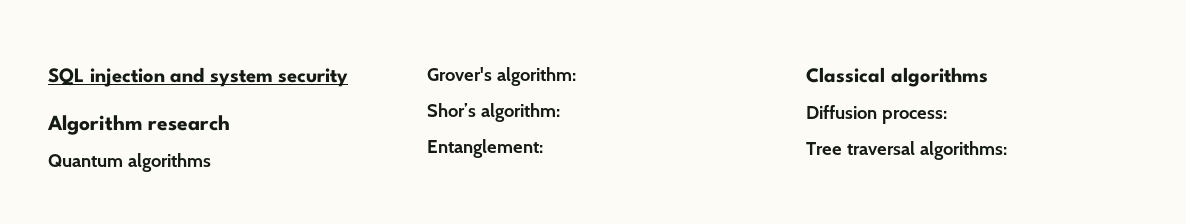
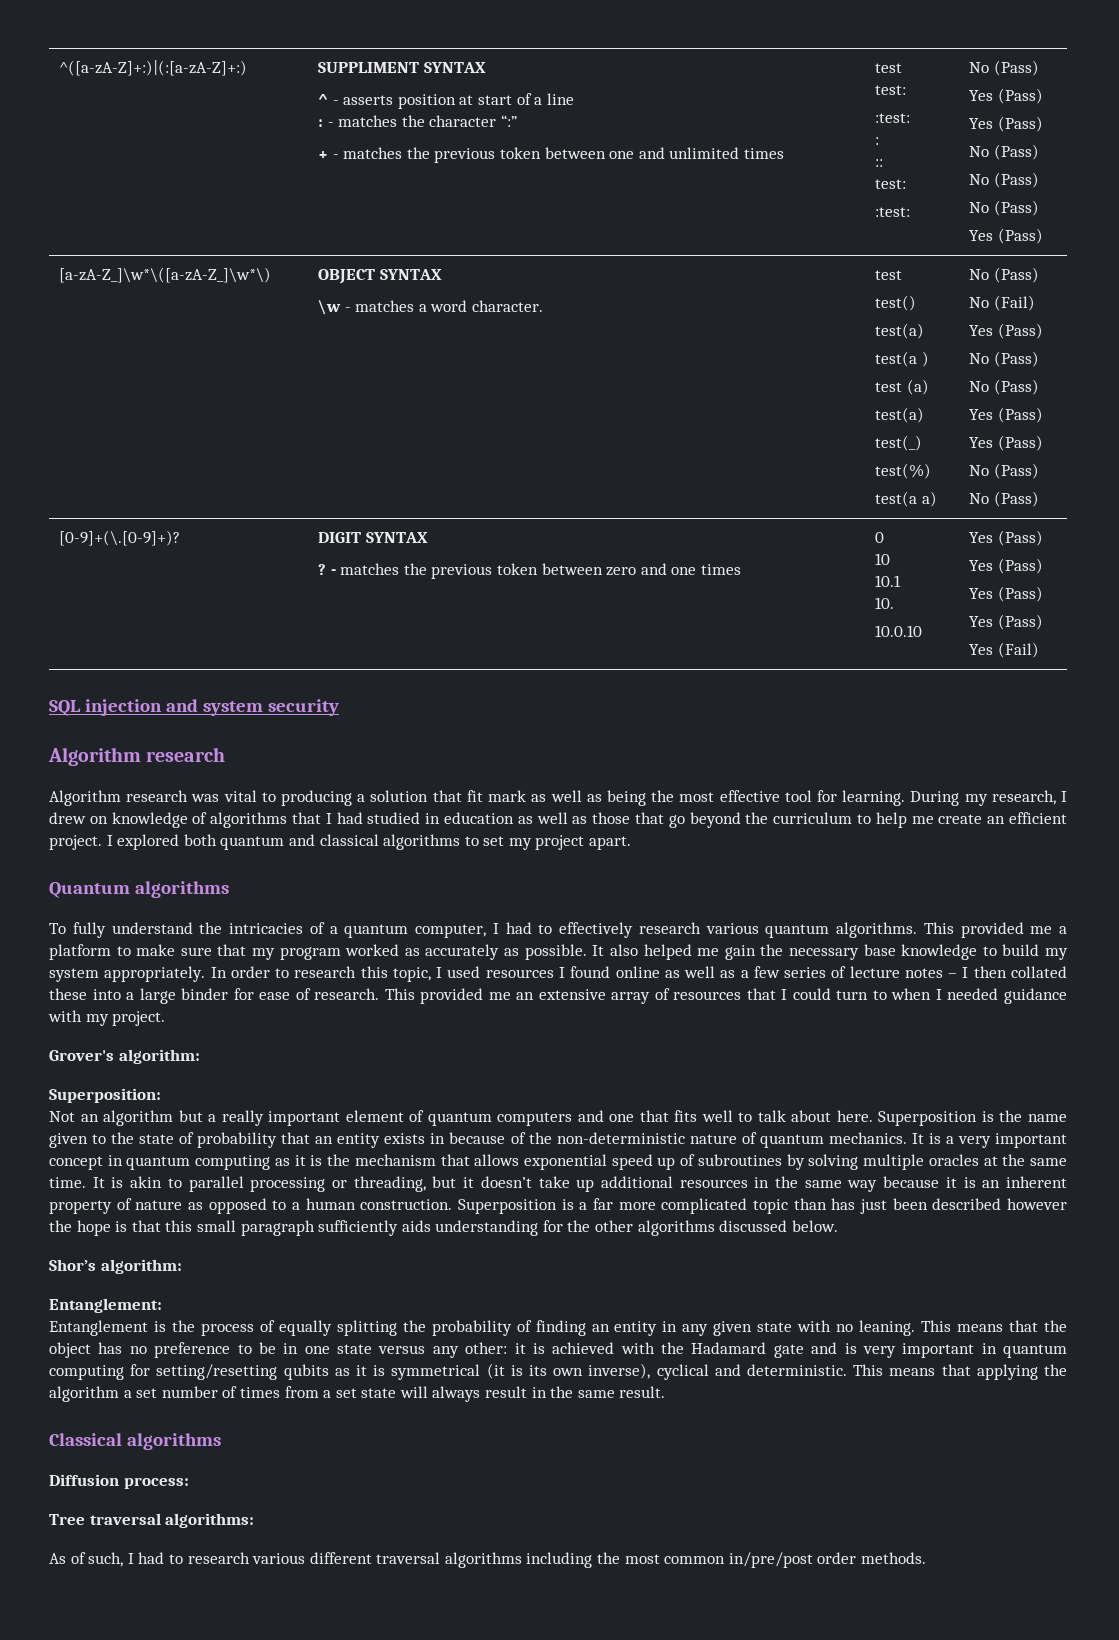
(48, 77) none -> [59,60,248,76] [318,62,486,73] [318,93,574,109] [318,115,518,127] [318,147,784,163] [875,63,903,73] [875,85,907,95] [875,113,911,123] [875,137,880,145] [875,159,884,167] [875,179,907,189] [875,207,911,217] [969,60,1039,76] [969,88,1043,104] [969,116,1043,132] [969,144,1039,160] [969,172,1039,188] [969,200,1039,216] [969,228,1043,244] [59,267,272,283] [318,269,442,284] [318,300,544,315] [875,270,903,280] [875,295,917,311] [875,323,925,339] [875,351,929,367] [875,379,929,395] [875,407,925,423] [875,435,923,451] [875,463,932,479] [875,491,937,507] [969,267,1039,283] [969,295,1035,311] [969,323,1043,339] [969,351,1039,367] [969,379,1039,395] [969,407,1043,423] [969,435,1043,451] [969,463,1039,479] [969,491,1039,507] [59,530,181,546] [318,532,428,543] [318,563,741,579] [875,532,885,543] [875,553,891,565] [875,575,902,587] [875,597,895,609] [875,625,923,637] [969,530,1043,546] [969,558,1043,574] [969,586,1043,602] [969,614,1043,630] [969,642,1039,658] ^([a-zA-Z]+:)|(:[a-zA-Z]+:) | SUPPLIMENT SYNTAX // ^ - asserts position at start of a line // : - matches the character “:” // + - matches the previous token between one and unlimited times | test // test: // :test: // : // :: // test: // :test: | No (Pass) // Yes (Pass) // Yes (Pass) // No (Pass) // No (Pass) // No (Pass) // Yes (Pass) // [a-zA-Z_]\w*\([a-zA-Z_]\w*\) | OBJECT SYNTAX // \w - matches a word character. | test // test() // test(a) // test(a ) // test (a) // test(a) // test(_) // test(%) // test(a a) | No (Pass) // No (Fail) // Yes (Pass) // No (Pass) // No (Pass) // Yes (Pass) // Yes (Pass) // No (Pass) // No (Pass) // [0-9]+(\.[0-9]+)? | DIGIT SYNTAX // ? - matches the previous token between zero and one times | 0 // 10 // 10.1 // 10. // 10.0.10 | Yes (Pass) // Yes (Pass) // Yes (Pass) // Yes (Pass) // Yes (Fail) //
[48,153,211,172] [427,67,576,86] [427,103,560,122] [427,139,543,158] Quantum algorithms // Grover's algorithm: // Shor’s algorithm: // Entanglement: -> [49,790,1068,806] [49,812,1067,828] [49,834,632,850] [49,881,229,898] [49,922,1067,938] [49,944,1068,960] [49,966,1067,982] [49,988,1067,1004] [48,1010,166,1026] [49,1049,200,1064] [49,1088,161,1103] [49,1110,1067,1126] [49,1132,1067,1148] [49,1154,1068,1170] [49,1176,1068,1192] [49,1198,1067,1214] [49,1220,838,1236] [49,1259,182,1274] [49,1298,162,1313] [49,1320,1067,1336] [49,1342,1067,1358] [49,1363,1068,1380] [49,1386,666,1402] Algorithm research was vital to producing a solution that fit mark as well as being the most effective tool for learning. During my research, I drew on knowledge of algorithms that I had studied in education as well as those that go beyond the curriculum to help me create an efficient project. I explored both quantum and classical algorithms to set my project apart. // Quantum algorithms // To fully understand the intricacies of a quantum computer, I had to effectively research various quantum algorithms. This provided me a platform to make sure that my program worked as accurately as possible. It also helped me gain the necessary base knowledge to build my system appropriately. In order to research this topic, I used resources I found online as well as a few series of lecture notes – I then collated these into a large binder for ease of research. This provided me an extensive array of resources that I could turn to when I needed guidance with my project. // Grover's algorithm: // Superposition: // Not an algorithm but a really important element of quantum computers and one that fits well to talk about here. Superposition is the name given to the state of probability that an entity exists in because of the non-deterministic nature of quantum mechanics. It is a very important concept in quantum computing as it is the mechanism that allows exponential speed up of subroutines by solving multiple oracles at the same time. It is akin to parallel processing or threading, but it doesn’t take up additional resources in the same way because it is an inherent property of nature as opposed to a human construction. Superposition is a far more complicated topic than has just been described however the hope is that this small paragraph sufficiently aids understanding for the other algorithms discussed below. // Shor’s algorithm: // Entanglement: // Entanglement is the process of equally splitting the probability of finding an entity in any given state with no leaning. This means that the object has no preference to be in one state versus any other: it is achieved with the Hadamard gate and is very important in quantum computing for setting/resetting qubits as it is symmetrical (it is its own inverse), cyclical and deterministic. This means that applying the algorithm a set number of times from a set state will always result in the same result.
(1007, 150) none -> [49,1552,927,1568] // As of such, I had to research various different traversal algorithms including the most common in/pre/post order methods.

